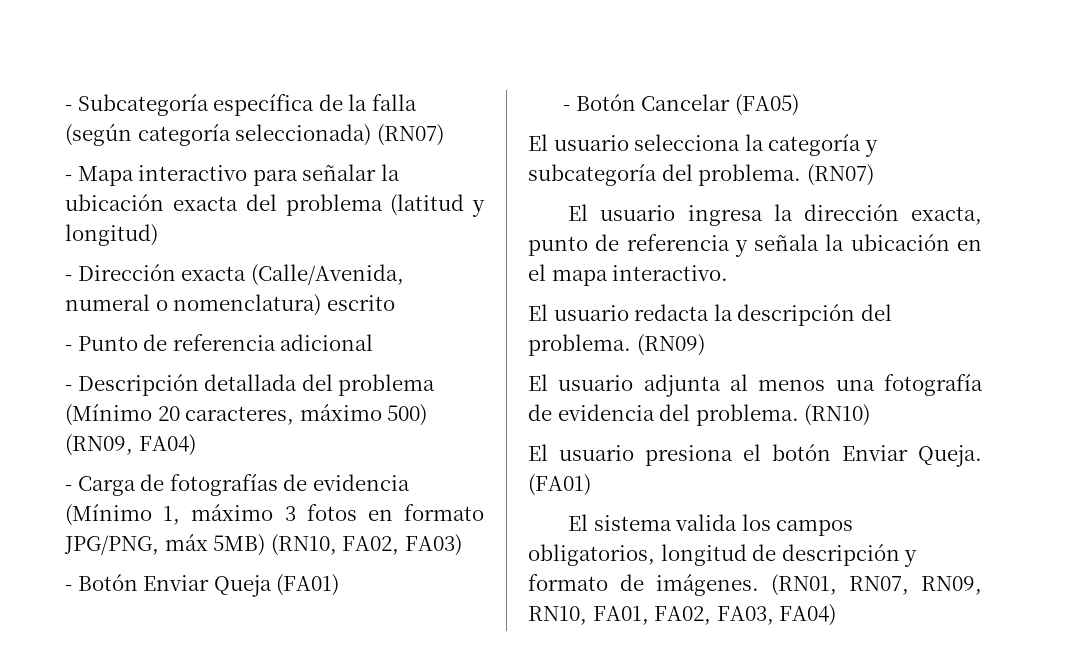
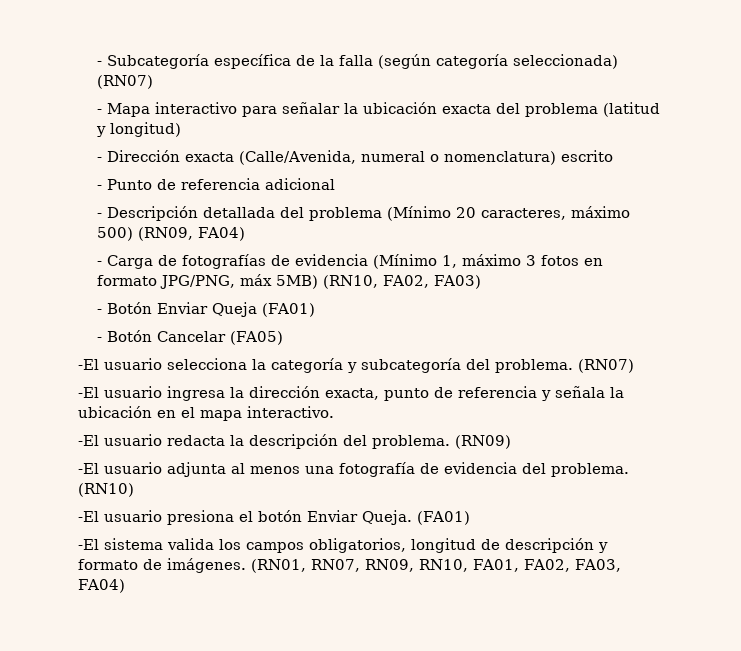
[528,134,548,151] El -> [78,359,99,370] -El
[568,204,589,221] El -> [78,387,99,398] -El
[528,304,548,321] El -> [78,435,99,446] -El
[528,374,548,391] El -> [78,463,99,474] -El
[528,444,548,461] El -> [78,511,99,522] -El
[568,514,589,531] El -> [78,539,99,550] -El

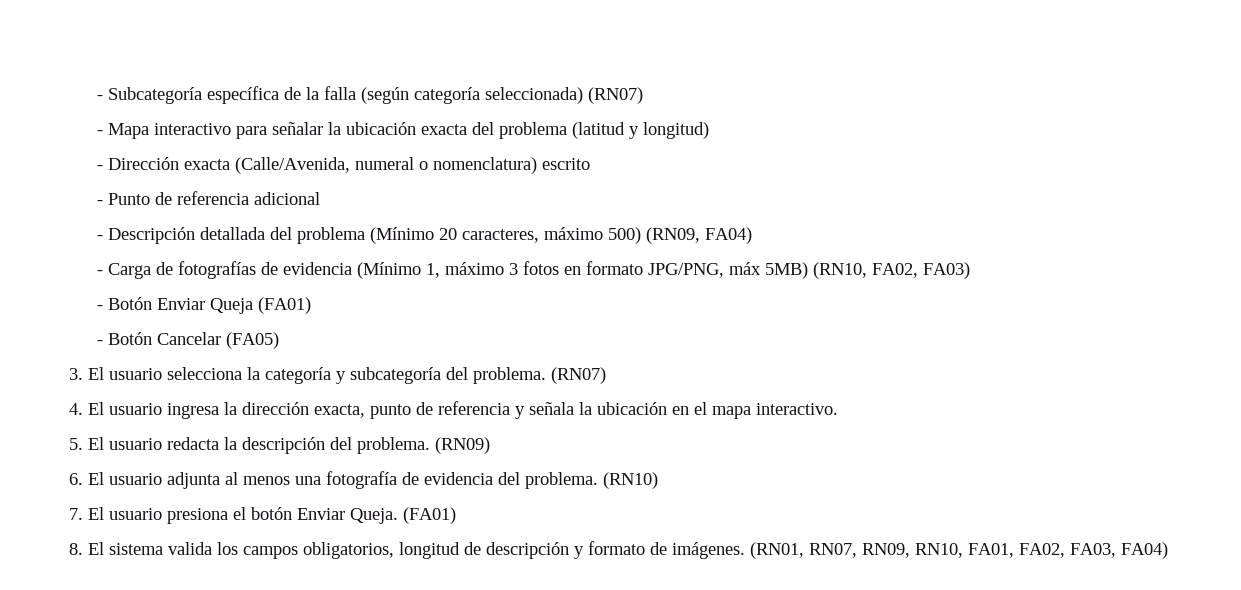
[78,359,99,370] -El -> [69,367,104,380] 3. El
[78,387,99,398] -El -> [69,402,104,415] 4. El
[78,435,99,446] -El -> [69,437,104,450] 5. El
[78,463,99,474] -El -> [69,472,104,485] 6. El
[78,511,99,522] -El -> [69,507,104,520] 7. El
[78,539,99,550] -El -> [69,542,104,555] 8. El

